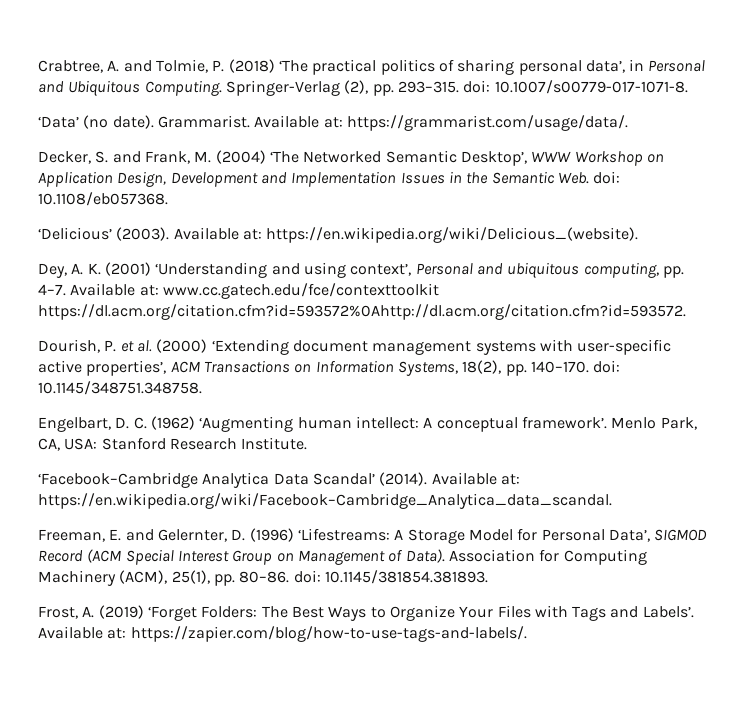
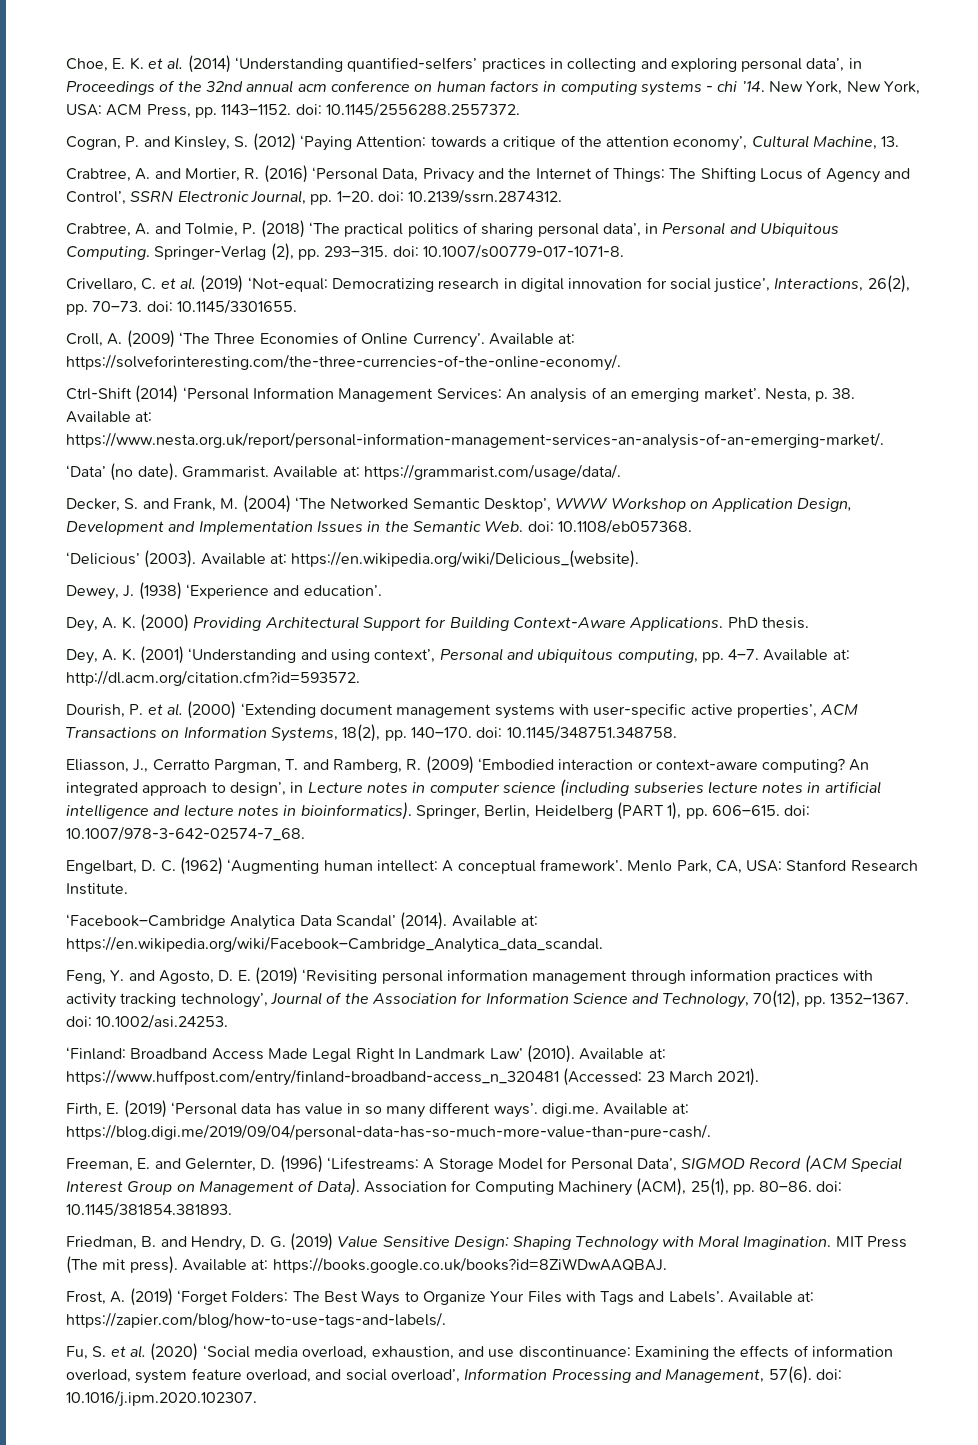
(38, 66) none -> [66,55,862,73] [66,80,921,96] [66,102,520,118] [66,133,900,151] [66,165,911,183] [66,189,563,205] Choe, E. K. et al. (2014) ‘Understanding quantified-selfers’ practices in collecting and exploring personal data’, in Proceedings of the 32nd annual acm conference on human factors in computing systems - chi ’14. New York, New York, USA: ACM Press, pp. 1143–1152. doi: 10.1145/2556288.2557372. // Cogran, P. and Kinsley, S. (2012) ‘Paying Attention: towards a critique of the attention economy’, Cultural Machine, 13. // Crabtree, A. and Mortier, R. (2016) ‘Personal Data, Privacy and the Internet of Things: The Shifting Locus of Agency and Control’, SSRN Electronic Journal, pp. 1–20. doi: 10.2139/ssrn.2874312. //
(688, 87) none -> [66,275,910,293] [66,299,297,315] [66,330,576,348] [66,354,621,371] [66,385,856,403] [66,411,153,423] [66,432,884,449] // Crivellaro, C. et al. (2019) ‘Not-equal: Democratizing research in digital innovation for social justice’, Interactions, 26(2), pp. 70–73. doi: 10.1145/3301655. // Croll, A. (2009) ‘The Three Economies of Online Currency’. Available at: https://solveforinteresting.com/the-three-currencies-of-the-online-economy/. // Ctrl-Shift (2014) ‘Personal Information Management Services: An analysis of an emerging market’. Nesta, p. 38. Available at: https://www.nesta.org.uk/report/personal-information-management-services-an-analysis-of-an-emerging-market/.
(639, 235) none -> [66,582,382,600] [66,614,809,632] // Dewey, J. (1938) ‘Experience and education’. // Dey, A. K. (2000) Providing Architectural Support for Building Context-Aware Applications. PhD thesis.
[162,283,439,299] [38,304,686,320] www.cc.gatech.edu/fce/contexttoolkit https://dl.acm.org/citation.cfm?id=593572%0Ahttp://dl.acm.org/citation.cfm?id=593572. -> [66,670,360,686] http://dl.acm.org/citation.cfm?id=593572.
(202, 388) none -> [66,756,870,774] [66,779,881,797] [66,802,811,820] [66,826,305,841] // Eliasson, J., Cerratto Pargman, T. and Ramberg, R. (2009) ‘Embodied interaction or context-aware computing? An integrated approach to design’, in Lecture notes in computer science (including subseries lecture notes in artificial intelligence and lecture notes in bioinformatics). Springer, Berlin, Heidelberg (PART 1), pp. 606–615. doi: 10.1007/978-3-642-02574-7_68.
(612, 501) none -> [66,967,874,985] [66,990,910,1008] [66,1014,229,1029] [66,1045,666,1063] [66,1068,760,1086] [66,1100,690,1118] [66,1124,711,1140] // Feng, Y. and Agosto, D. E. (2019) ‘Revisiting personal information management through information practices with activity tracking technology’, Journal of the Association for Information Science and Technology, 70(12), pp. 1352–1367. doi: 10.1002/asi.24253. // ‘Finland: Broadband Access Made Legal Right In Landmark Law’ (2010). Available at: https://www.huffpost.com/entry/finland-broadband-access_n_320481 (Accessed: 23 March 2021). // Firth, E. (2019) ‘Personal data has value in so many different ways’. digi.me. Available at: https://blog.digi.me/2019/09/04/personal-data-has-so-much-more-value-than-pure-cash/.
(488, 577) none -> [66,1233,908,1251] [66,1256,667,1274] // Friedman, B. and Hendry, D. G. (2019) Value Sensitive Design: Shaping Technology with Moral Imagination. MIT Press (The mit press). Available at: https://books.google.co.uk/books?id=8ZiWDwAAQBAJ.
(527, 634) none -> [66,1343,894,1361] [66,1366,842,1384] [66,1390,257,1407] // Fu, S. et al. (2020) ‘Social media overload, exhaustion, and use discontinuance: Examining the effects of information overload, system feature overload, and social overload’, Information Processing and Management, 57(6). doi: 10.1016/j.ipm.2020.102307.

